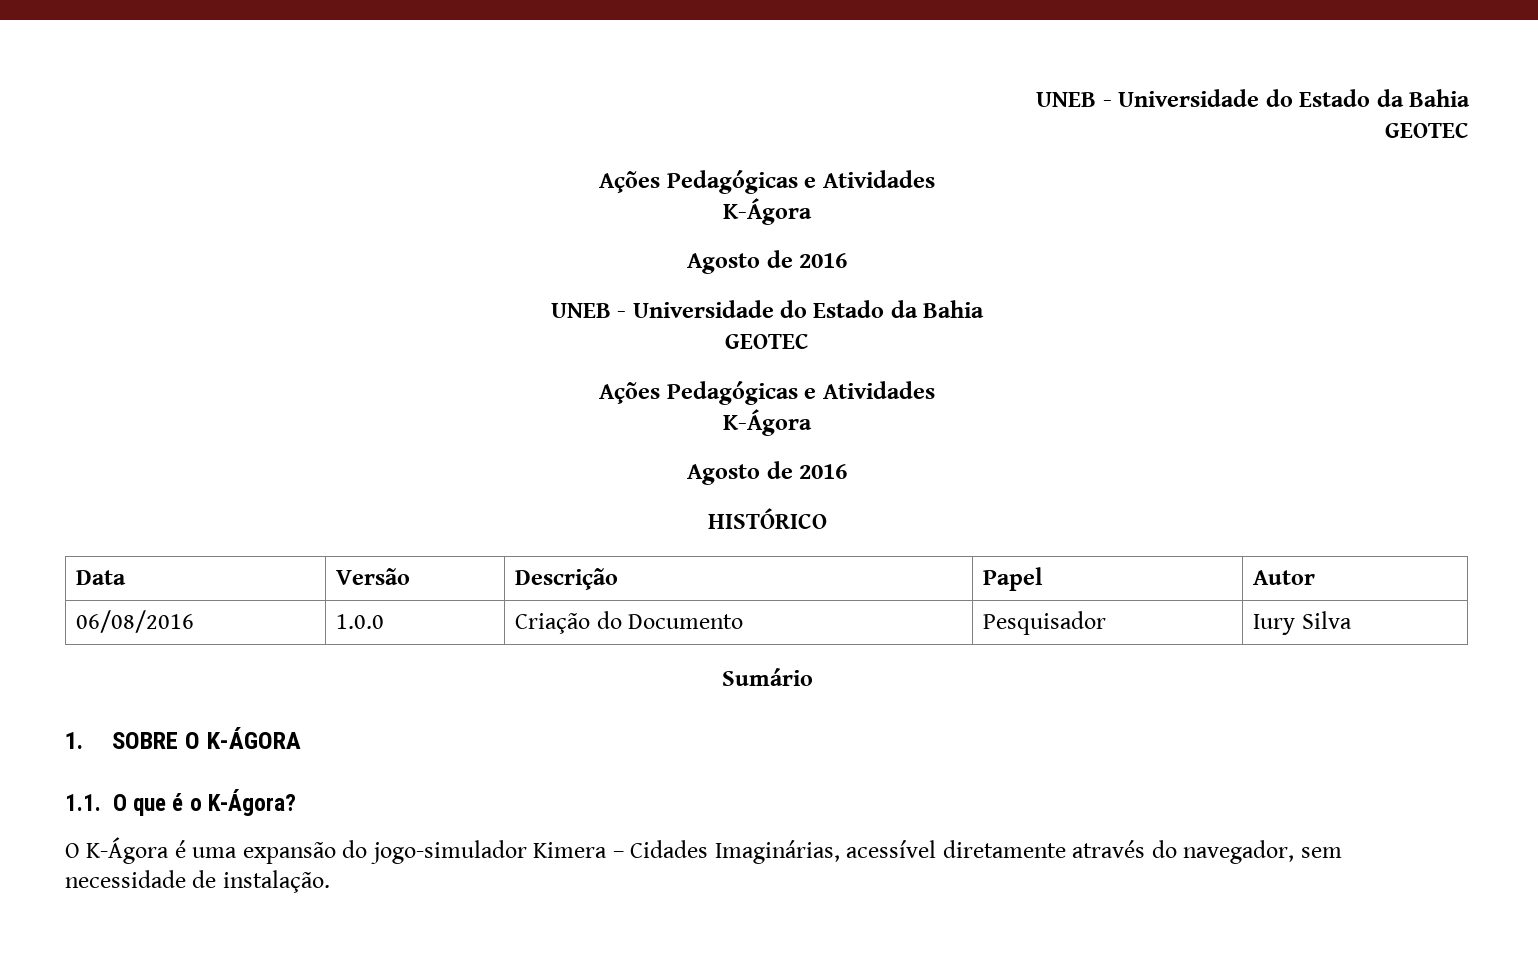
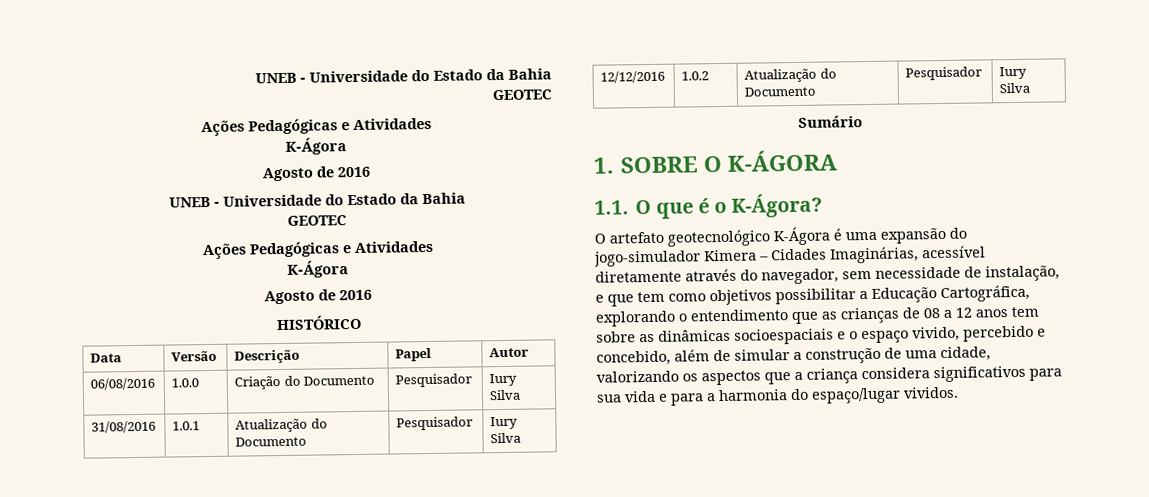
(1352, 620) none -> [91,420,157,434] [172,421,201,431] [235,418,328,433] [235,436,308,447] [396,416,474,431] [490,416,519,430] [490,432,522,444] [600,70,666,84] [681,71,710,81] [744,68,837,83] [744,86,817,97] [905,66,983,81] [999,66,1028,80] [999,82,1031,94] // 31/08/2016 | 1.0.1 | Atualização do Documento | Pesquisador | Iury Silva // 12/12/2016 | 1.0.2 | Atualização do Documento | Pesquisador | Iury Silva
(80, 850) none -> [609,229,770,247] artefato geotecnológico
[222,870,330,893] instalação. -> [985,265,1060,282] [595,284,1030,307] [595,306,1039,327] [596,325,1046,345] [596,346,991,366] [596,365,1062,386] [596,386,959,406] instalação, e que tem como objetivos possibilitar a Educação Cartográfica, explorando o entendimento que as crianças de 08 a 12 anos tem sobre as dinâmicas socioespaciais e o espaço vivido, percebido e concebido, além de simular a construção de uma cidade, valorizando os aspectos que a criança considera significativos para sua vida e para a harmonia do espaço/lugar vividos.

